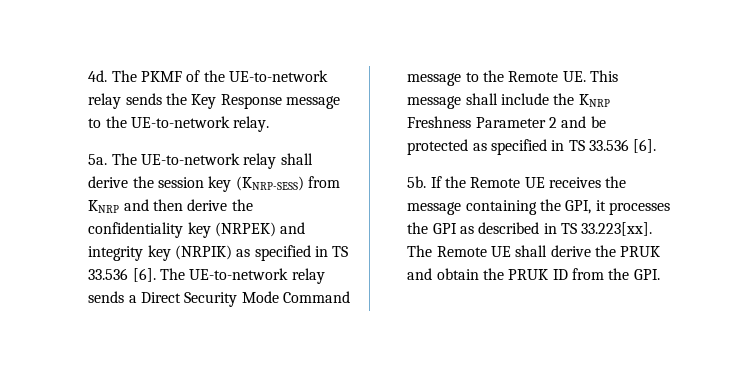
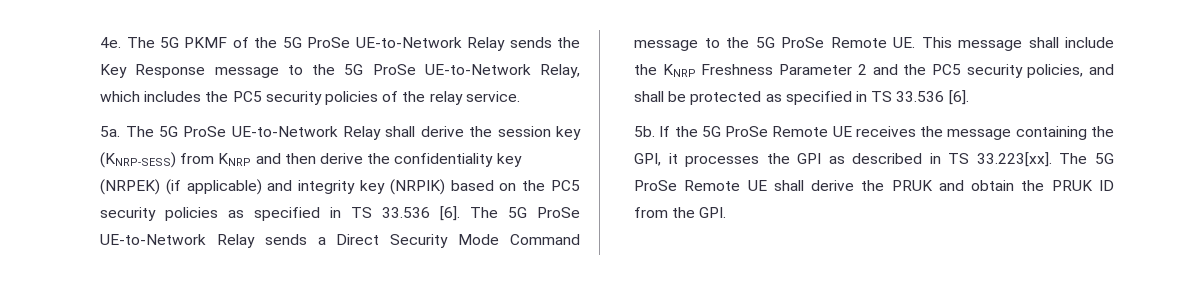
[88,70,328,82] [88,93,122,109] 4d. The PKMF of the UE-to-network relay -> [100,37,506,51] 4e. The 5G PKMF of the 5G ProSe UE-to-Network Relay
[130,116,270,132] [88,153,277,169] UE-to-network relay. // 5a. The UE-to-network relay -> [344,64,580,78] [100,91,520,105] [100,126,382,140] 5G ProSe UE-to-Network Relay, which includes the PC5 security policies of the relay service. // 5a. The 5G ProSe UE-to-Network Relay
(276, 229) none -> [165,179,262,195] (if applicable)
(232, 252) none -> [450,180,580,191] [100,207,219,221] based on the PC5 security policies
[189,268,325,284] UE-to-network relay -> [508,207,580,218] [100,234,255,248] 5G ProSe UE-to-Network Relay
(504, 76) none -> [755,37,825,48] 5G ProSe
(587, 122) none -> [903,64,1114,78] [634,91,665,102] the PC5 security policies, and shall
(466, 182) none -> [701,126,769,137] 5G ProSe
(433, 251) none -> [1095,153,1114,164] [634,180,678,191] 5G ProSe

